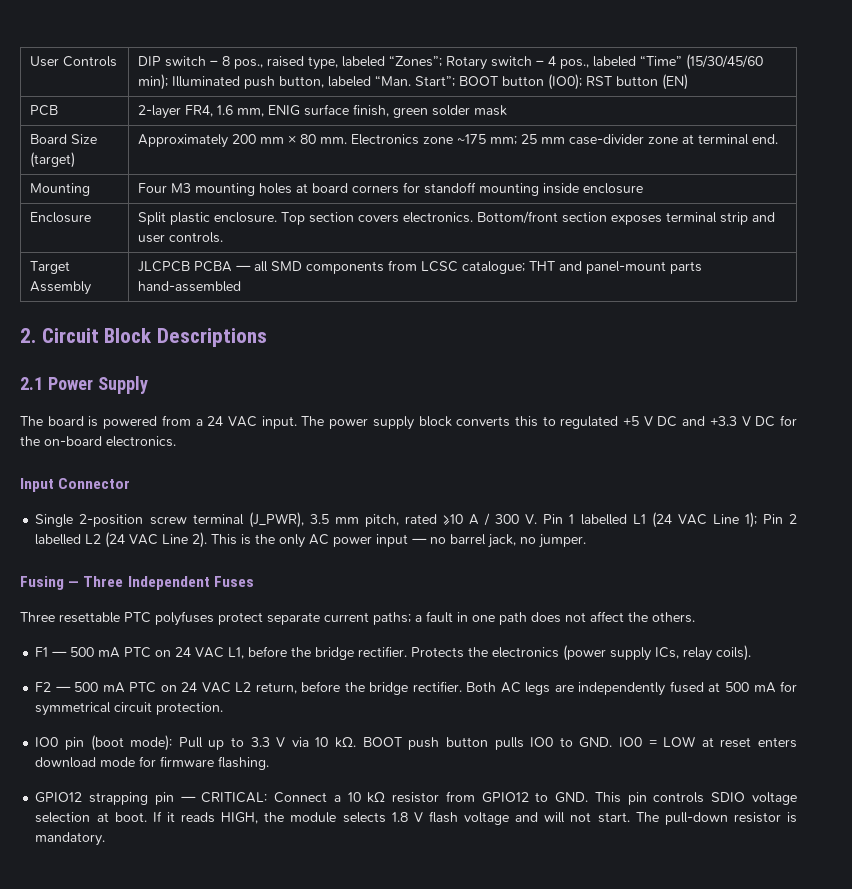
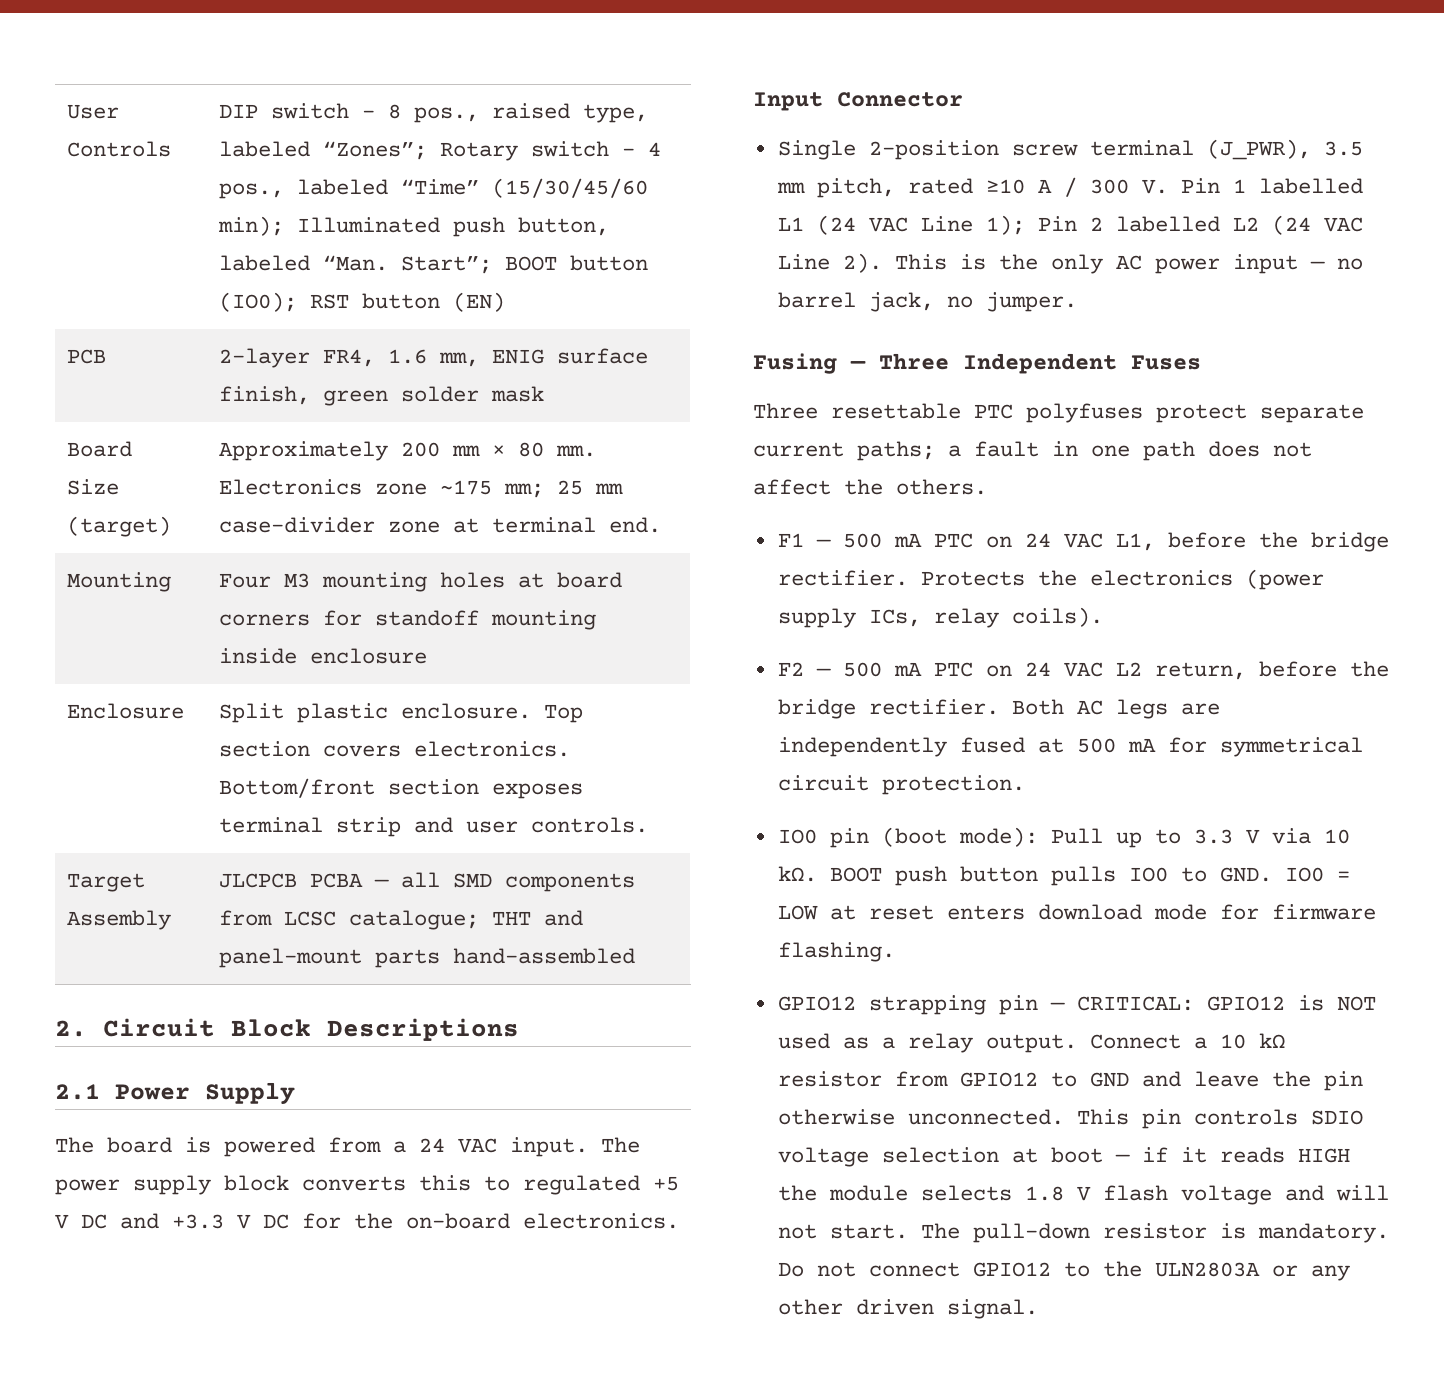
(268, 797) none -> [1206,995,1376,1011] [777,1033,1077,1053] GPIO12 is NOT used as a relay output.
[555,792,589,803] GND. -> [1089,1071,1363,1091] [777,1109,1064,1125] GND and leave the pin otherwise unconnected.
[114,811,162,822] boot. If -> [1050,1147,1168,1163] boot — if
[221,812,259,824] HIGH, -> [1297,1148,1350,1163] HIGH
(106, 839) none -> [777,1261,1350,1281] [777,1299,1038,1319] Do not connect GPIO12 to the ULN2803A or any other driven signal.

